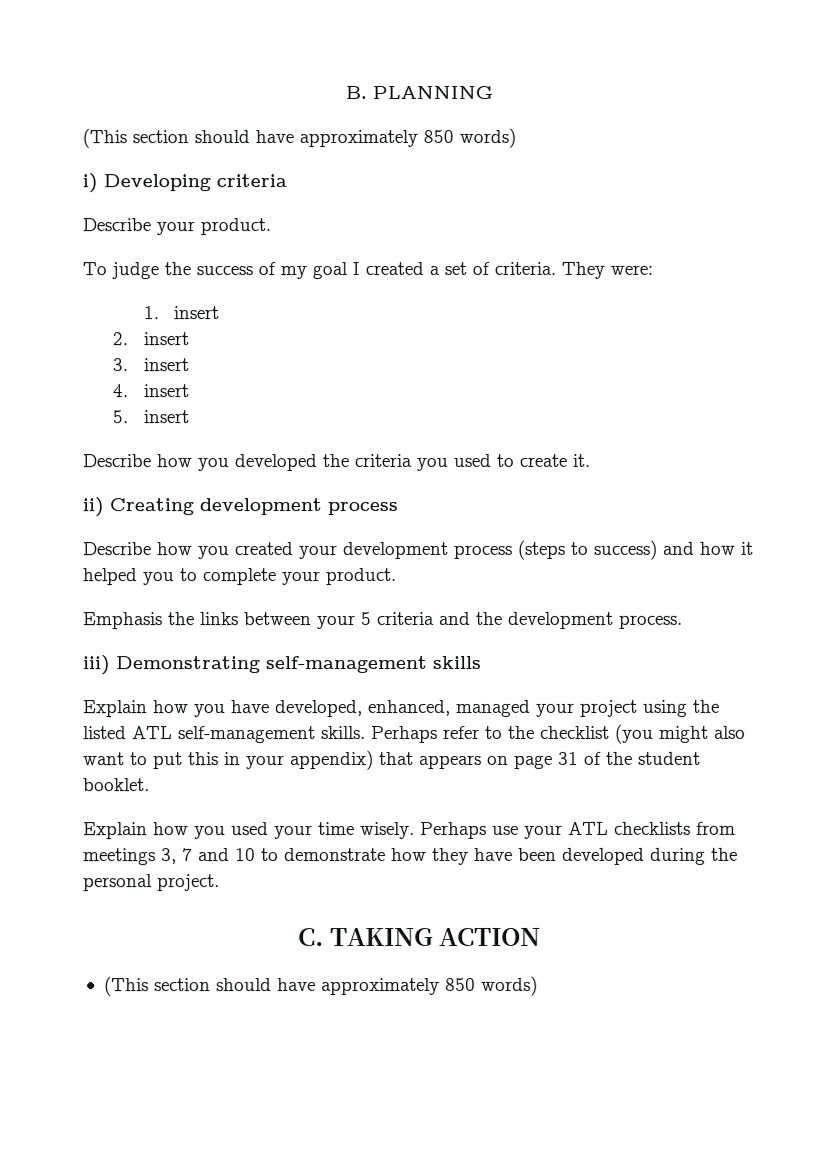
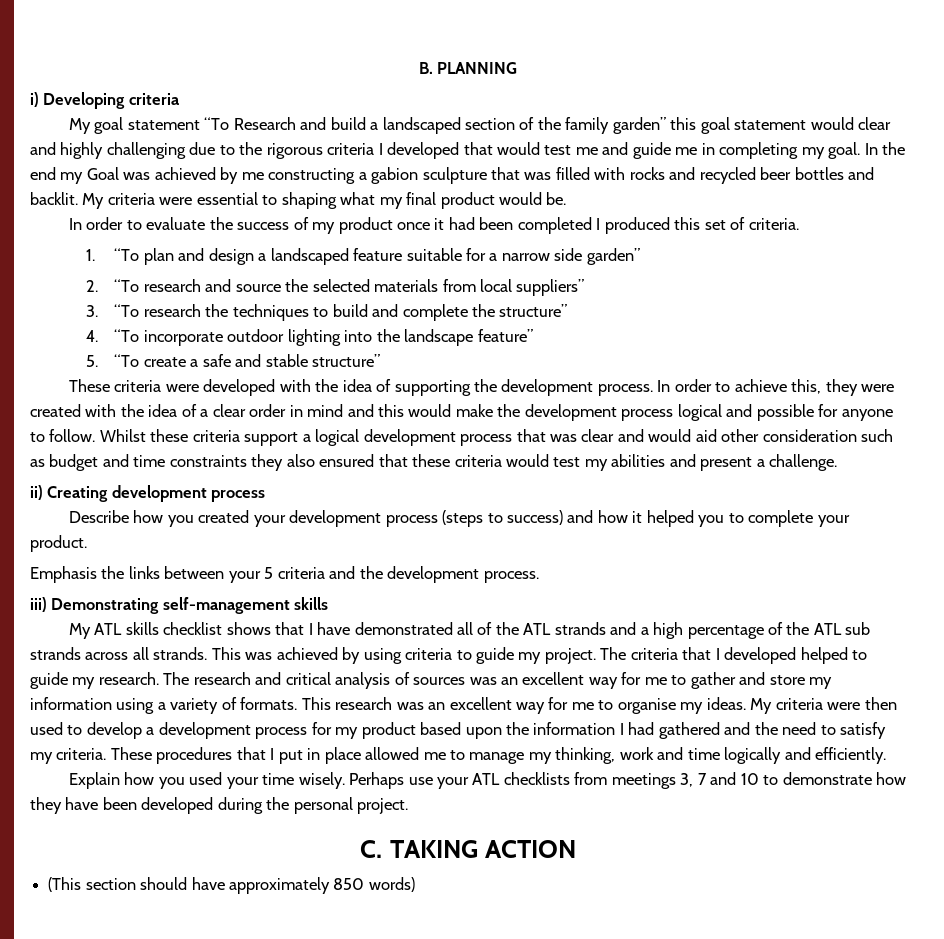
[82,127,516,149] [82,173,287,194] [82,218,271,236] [82,261,440,280] (This section should have approximately 850 words) // i) Developing criteria // Describe your product. // To judge the success of my goal I created a -> [30,92,180,109] [68,117,892,134] [30,142,906,159] [30,167,875,184] [30,192,567,209] [68,217,701,234] i) Developing criteria // My goal statement “To Research and build a landscaped section of the family garden” this goal statement would clear and highly challenging due to the rigorous criteria I developed that would test me and guide me in completing my goal. In the end my Goal was achieved by me constructing a gabion sculpture that was filled with rocks and recycled beer bottles and backlit. My criteria were essential to shaping what my final product would be. // In order to evaluate the success of my product once it had been completed I produced this
[561,261,653,279] They were: -> (799, 224) none
[172,306,219,320] [112,332,189,346] [112,358,189,372] [112,384,189,398] [112,410,189,424] [82,453,590,472] insert // 2. insert // 3. insert // 4. insert // 5. insert // Describe how you developed the criteria you used to create it. -> [114,248,640,265] [86,279,585,296] [86,304,568,321] [86,329,533,346] [86,354,381,367] [68,379,895,396] [30,404,893,421] [30,429,894,446] [30,454,838,471] “To plan and design a landscaped feature suitable for a narrow side garden” // 2. “To research and source the selected materials from local suppliers” // 3. “To research the techniques to build and complete the structure” // 4. “To incorporate outdoor lighting into the landscape feature” // 5. “To create a safe and stable structure” // These criteria were developed with the idea of supporting the development process. In order to achieve this, they were created with the idea of a clear order in mind and this would make the development process logical and possible for anyone to follow. Whilst these criteria support a logical development process that was clear and would aid other consideration such as budget and time constraints they also ensured that these criteria would test my abilities and present a challenge.
[83,699,720,718] [83,723,746,744] [83,750,701,771] [83,778,150,792] Explain how you have developed, enhanced, managed your project using the listed ATL self-management skills. Perhaps refer to the checklist (you might also want to put this in your appendix) that appears on page 31 of the student booklet. -> [68,622,871,639] [30,647,868,664] [30,672,833,689] [30,697,897,714] [30,722,887,739] [30,747,887,764] My ATL skills checklist shows that I have demonstrated all of the ATL strands and a high percentage of the ATL sub strands across all strands. This was achieved by using criteria to guide my project. The criteria that I developed helped to guide my research. The research and critical analysis of sources was an excellent way for me to gather and store my information using a variety of formats. This research was an excellent way for me to organise my ideas. My criteria were then used to develop a development process for my product based upon the information I had gathered and the need to satisfy my criteria. These procedures that I put in place allowed me to manage my thinking, work and time logically and efficiently.

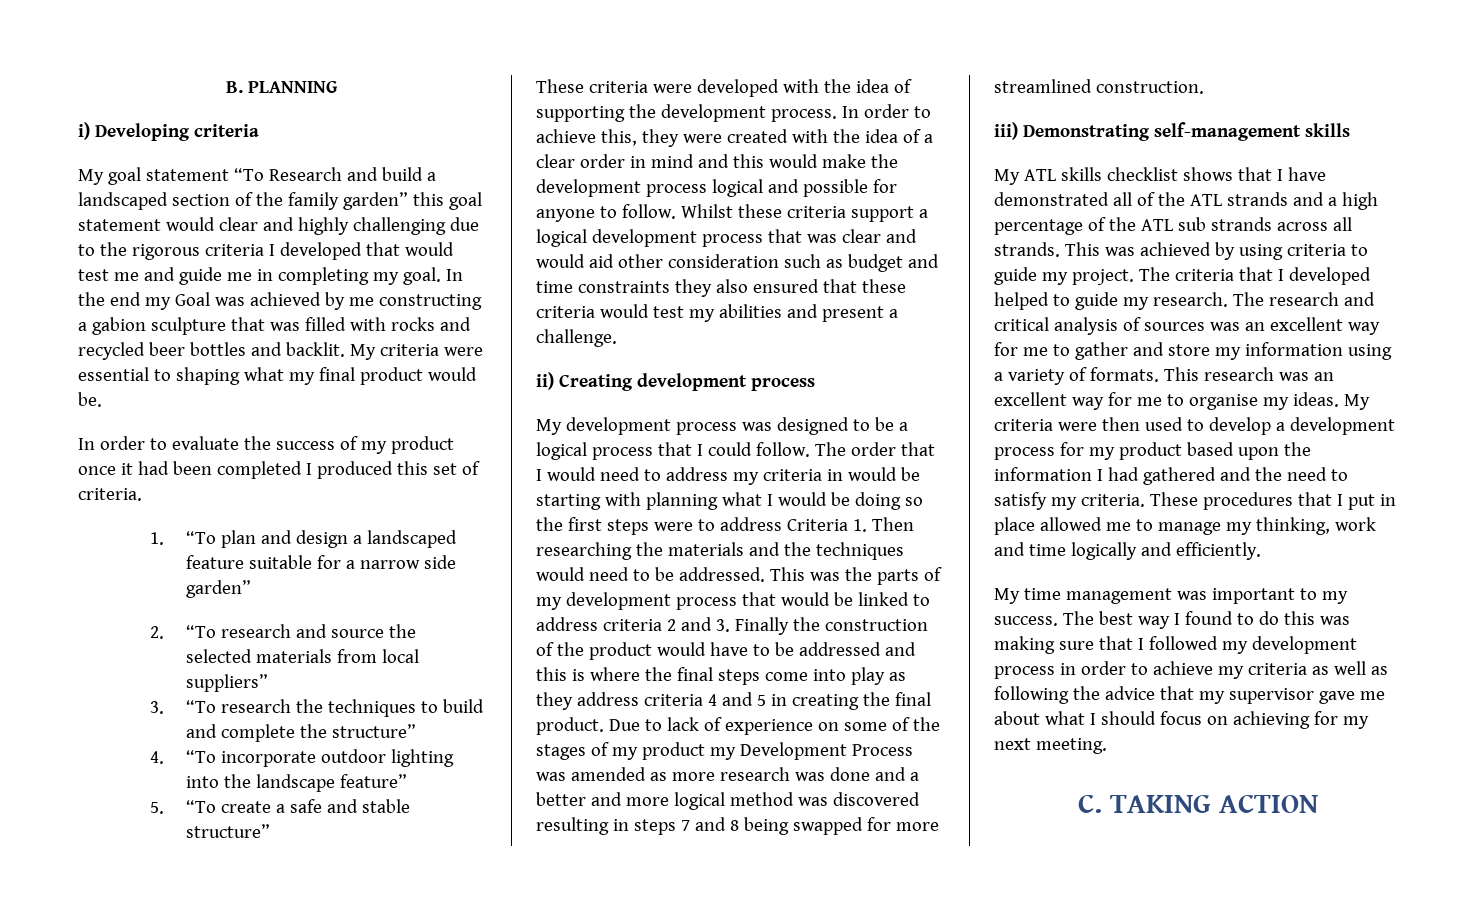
[68,510,850,527] [30,535,87,552] [30,566,539,583] Describe how you created your development process (steps to success) and how it helped you to complete your product. // Emphasis the links between your 5 criteria and the development process. -> [536,417,908,435] [536,442,935,460] [536,467,920,485] [536,492,923,510] [536,517,914,535] [536,542,904,560] [536,567,942,585] [536,592,930,610] [536,617,928,635] [536,642,916,660] [536,667,906,685] [536,692,931,710] [536,717,940,735] [536,742,913,760] [536,767,919,781] [536,792,920,810] [536,817,939,835] [994,79,1204,94] My development process was designed to be a logical process that I could follow. The order that I would need to address my criteria in would be starting with planning what I would be doing so the first steps were to address Criteria 1. Then researching the materials and the techniques would need to be addressed. This was the parts of my development process that would be linked to address criteria 2 and 3. Finally the construction of the product would have to be addressed and this is where the final steps come into play as they address criteria 4 and 5 in creating the final product. Due to lack of experience on some of the stages of my product my Development Process was amended as more research was done and a better and more logical method was discovered resulting in steps 7 and 8 being swapped for more streamlined construction.
[68,772,906,789] [30,797,409,814] [360,840,576,858] [48,877,415,894] Explain how you used your time wisely. Perhaps use your ATL checklists from meetings 3, 7 and 10 to demonstrate how they have been developed during the personal project. // C. TAKING ACTION // (This section should have approximately 850 words) -> [994,588,1348,604] [994,611,1350,629] [994,636,1357,654] [994,661,1388,679] [994,686,1385,704] [994,711,1369,729] [994,738,1107,754] [1077,794,1318,813] My time management was important to my success. The best way I found to do this was making sure that I followed my development process in order to achieve my criteria as well as following the advice that my supervisor gave me about what I should focus on achieving for my next meeting. // C. TAKING ACTION

